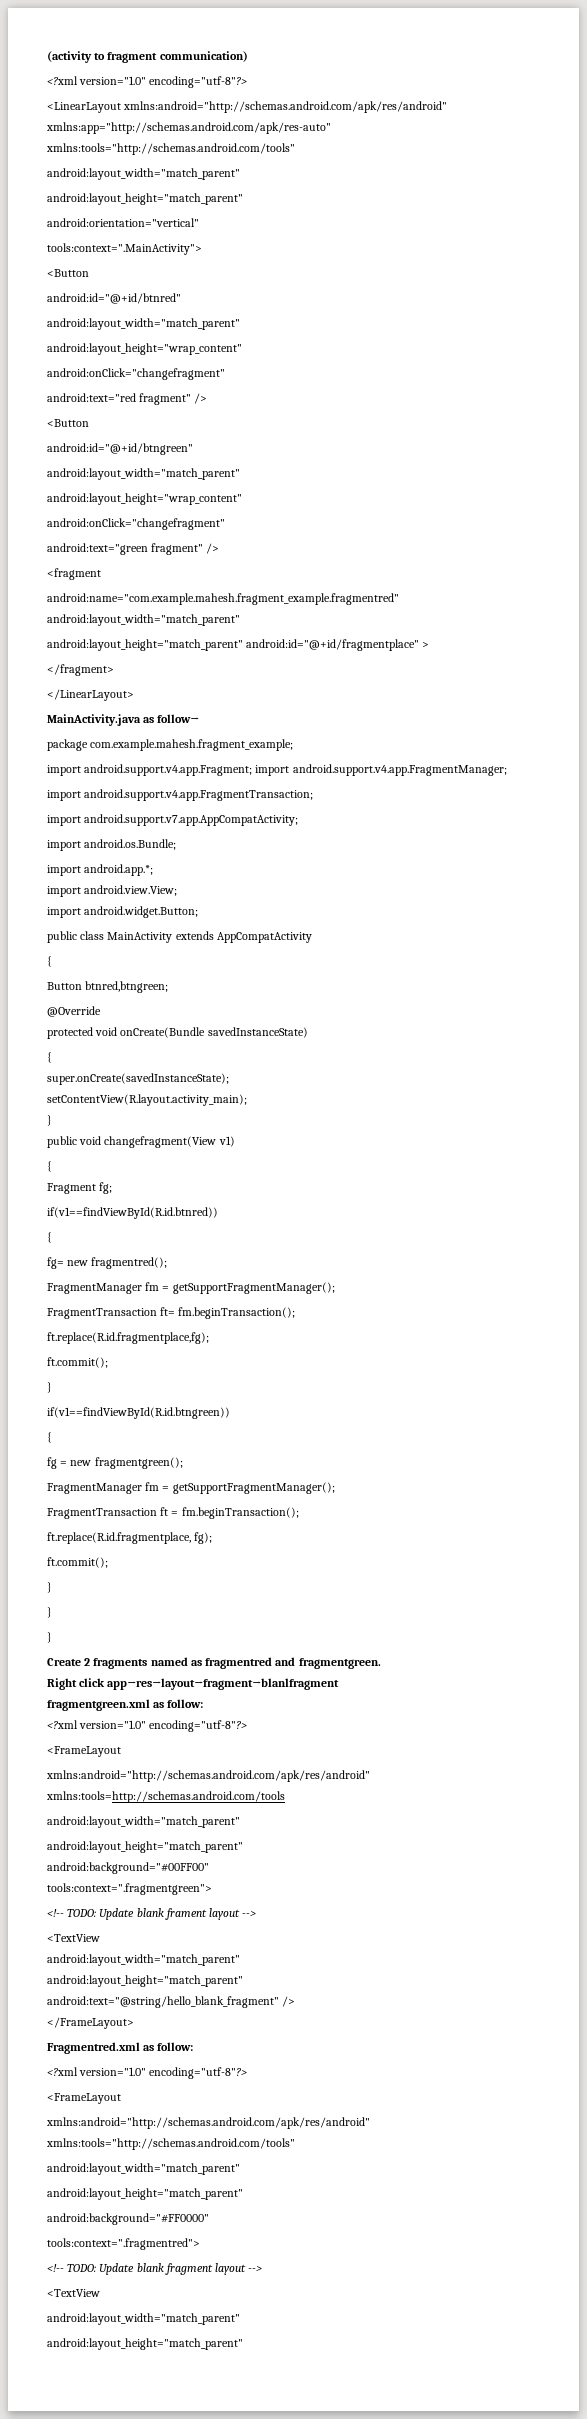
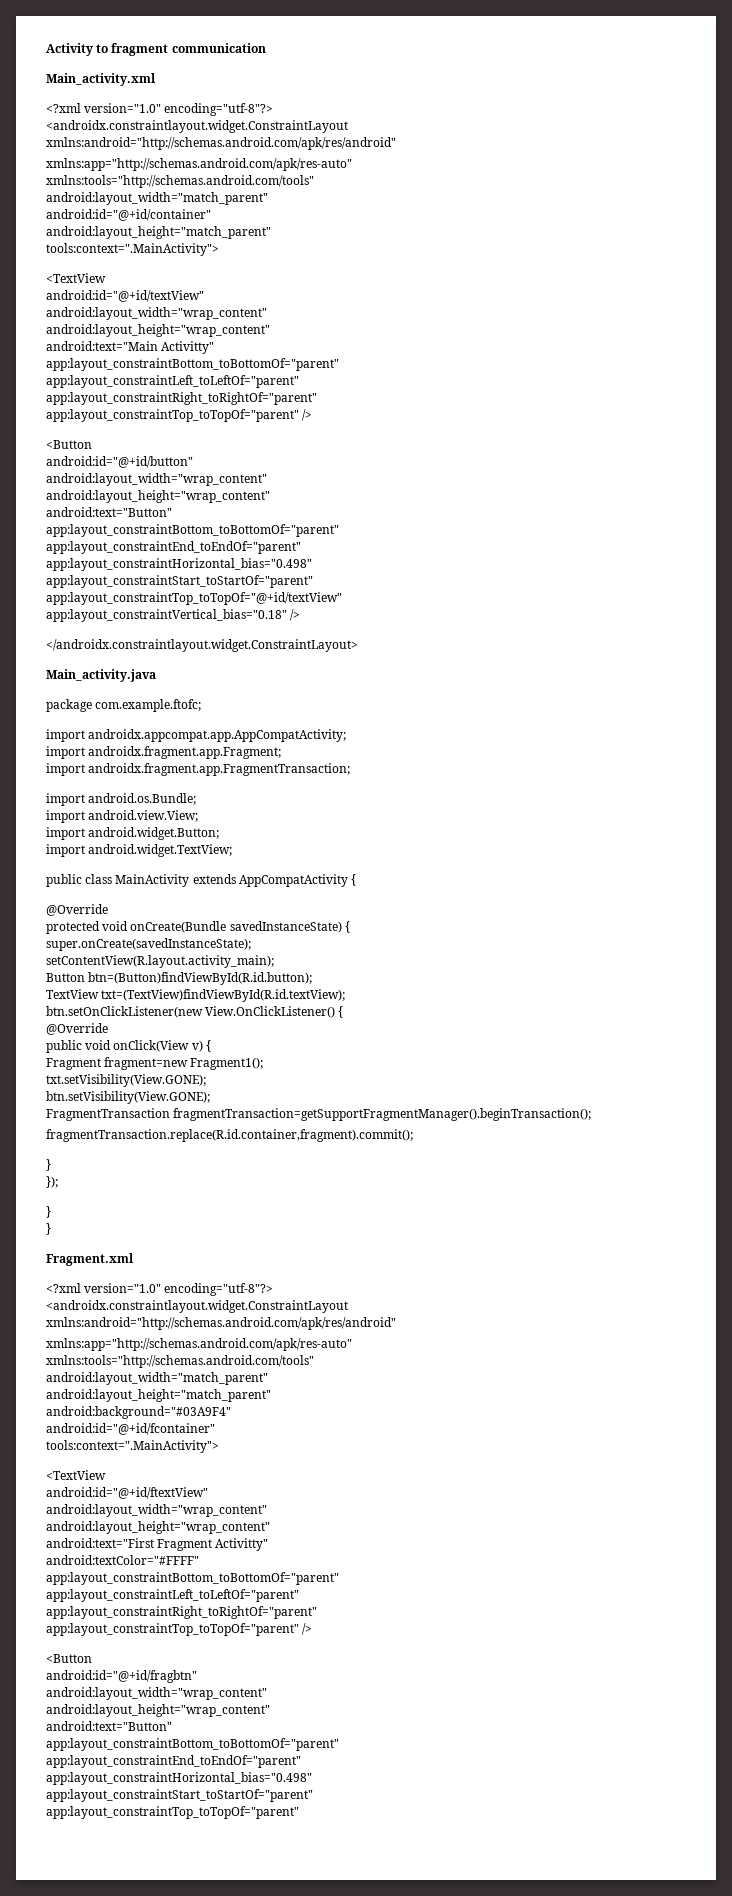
[47,51,92,63] (activity -> [46,43,93,56] Activity
[159,51,248,62] [47,76,248,88] [47,101,448,113] [46,122,331,134] [46,143,295,155] [47,168,240,180] [47,193,243,205] [47,218,199,227] [47,243,202,255] [47,269,89,277] [47,293,181,304] [47,318,240,330] [47,343,242,355] [47,368,225,380] [47,393,208,405] [47,419,89,427] [47,443,193,455] [47,468,240,480] [47,493,242,505] [47,518,225,530] [47,543,220,555] [47,568,101,580] [47,593,399,605] [47,614,240,626] [47,639,430,651] [47,664,114,676] [47,689,134,701] [47,714,200,726] communication) // <?xml version="1.0" encoding="utf-8"?> // <LinearLayout xmlns:android="http://schemas.android.com/apk/res/android" xmlns:app="http://schemas.android.com/apk/res-auto" xmlns:tools="http://schemas.android.com/tools" // android:layout_width="match_parent" // android:layout_height="match_parent" // android:orientation="vertical" // tools:context=".MainActivity"> // <Button // android:id="@+id/btnred" // android:layout_width="match_parent" // android:layout_height="wrap_content" // android:onClick="changefragment" // android:text="red fragment" /> // <Button // android:id="@+id/btngreen" // android:layout_width="match_parent" // android:layout_height="wrap_content" // android:onClick="changefragment" // android:text="green fragment" /> // <fragment // android:name="com.example.mahesh.fragment_example.fragmentred" android:layout_width="match_parent" // android:layout_height="match_parent" android:id="@+id/fragmentplace" > // </fragment> // </LinearLayout> // MainActivity.java as follow→ -> [171,43,266,53] [46,73,156,86] [46,103,274,116] [46,120,348,133] [46,137,396,150] [46,158,352,171] [46,175,314,188] [46,192,268,205] [46,209,211,221] [46,226,271,239] [46,243,219,256] [46,273,106,283] [46,290,204,302] [46,307,267,320] [46,324,270,337] [46,341,215,354] [46,358,339,371] [46,375,299,388] [46,392,317,405] [46,409,313,422] [46,440,92,449] [46,456,193,468] [46,473,267,486] [46,490,270,503] [46,507,172,517] [46,524,339,537] [46,541,301,554] [46,558,312,571] [46,575,313,588] [46,592,342,605] [46,609,301,622] [46,639,358,652] [46,669,156,682] communication // Main_activity.xml // <?xml version="1.0" encoding="utf-8"?> // <androidx.constraintlayout.widget.ConstraintLayout xmlns:android="http://schemas.android.com/apk/res/android" // xmlns:app="http://schemas.android.com/apk/res-auto" // xmlns:tools="http://schemas.android.com/tools" // android:layout_width="match_parent" // android:id="@+id/container" // android:layout_height="match_parent" // tools:context=".MainActivity"> // <TextView // android:id="@+id/textView" // android:layout_width="wrap_content" // android:layout_height="wrap_content" // android:text="Main Activitty" // app:layout_constraintBottom_toBottomOf="parent" // app:layout_constraintLeft_toLeftOf="parent" // app:layout_constraintRight_toRightOf="parent" // app:layout_constraintTop_toTopOf="parent" /> // <Button // android:id="@+id/button" // android:layout_width="wrap_content" // android:layout_height="wrap_content" // android:text="Button" // app:layout_constraintBottom_toBottomOf="parent" // app:layout_constraintEnd_toEndOf="parent" // app:layout_constraintHorizontal_bias="0.498" // app:layout_constraintStart_toStartOf="parent" // app:layout_constraintTop_toTopOf="@+id/textView" // app:layout_constraintVertical_bias="0.18" /> // </androidx.constraintlayout.widget.ConstraintLayout> // Main_activity.java
[90,739,294,751] [47,764,507,776] [47,789,314,801] [47,814,299,826] com.example.mahesh.fragment_example; // import android.support.v4.app.Fragment; import android.support.v4.app.FragmentManager; // import android.support.v4.app.FragmentTransaction; // import android.support.v7.app.AppCompatActivity; -> [95,699,202,712] [46,729,347,742] [46,746,282,759] [46,763,351,776] com.example.ftofc; // import androidx.appcompat.app.AppCompatActivity; // import androidx.fragment.app.Fragment; // import androidx.fragment.app.FragmentTransaction;
[47,864,154,876] // import android.app.*; -> (197, 799) none
(199, 912) none -> [46,844,233,857] // import android.widget.TextView;
[47,956,52,967] [47,981,169,993] // { // Button btnred,btngreen; -> [351,874,357,886] {
(308, 1032) // -> (342, 927) none
[47,1115,52,1126] } -> [46,972,313,985] [46,989,346,1002] [46,1006,344,1018] [46,1023,108,1035] Button btn=(Button)findViewById(R.id.button); // TextView txt=(TextView)findViewById(R.id.textView); // btn.setOnClickListener(new View.OnClickListener() { // @Override
[104,1136,235,1148] changefragment(View v1) // -> [113,1040,203,1052] onClick(View v)
[99,1182,113,1194] [47,1207,218,1219] [47,1232,52,1243] [47,1257,168,1269] [47,1282,335,1294] [47,1307,296,1319] [47,1332,209,1344] [47,1357,108,1368] [47,1382,52,1393] [47,1407,230,1419] [47,1432,52,1443] [47,1457,183,1469] [47,1482,335,1494] [47,1507,299,1519] [47,1532,213,1544] [47,1557,108,1568] [47,1582,52,1593] [47,1607,52,1618] [47,1632,52,1643] [47,1657,381,1669] [47,1678,340,1690] [47,1699,204,1711] [47,1720,248,1732] [47,1746,121,1757] [46,1770,370,1782] [46,1791,285,1803] [47,1816,240,1828] [47,1841,243,1853] [47,1862,209,1874] [47,1883,212,1895] [47,1908,257,1920] [47,1934,100,1942] [47,1954,240,1966] [47,1975,243,1987] [47,1996,296,2008] [47,2017,134,2029] [47,2042,194,2054] [47,2067,248,2079] [47,2093,121,2104] [46,2117,370,2129] [46,2138,295,2150] [47,2163,240,2175] [47,2188,243,2200] [47,2213,209,2225] [47,2238,200,2250] [47,2263,263,2275] [47,2289,100,2297] [47,2313,240,2325] [47,2338,243,2350] fg; // if(v1==findViewById(R.id.btnred)) // { // fg= new fragmentred(); // FragmentManager fm = getSupportFragmentManager(); // FragmentTransaction ft= fm.beginTransaction(); // ft.replace(R.id.fragmentplace,fg); // ft.commit(); // } // if(v1==findViewById(R.id.btngreen)) // { // fg = new fragmentgreen(); // FragmentManager fm = getSupportFragmentManager(); // FragmentTransaction ft = fm.beginTransaction(); // ft.replace(R.id.fragmentplace, fg); // ft.commit(); // } // } // } // Create 2 fragments named as fragmentred and fragmentgreen. // Right click app→res→layout→fragment→blanlfragment // fragmentgreen.xml as follow: // <?xml version="1.0" encoding="utf-8"?> // <FrameLayout // xmlns:android="http://schemas.android.com/apk/res/android" xmlns:tools=http://schemas.android.com/tools // android:layout_width="match_parent" // android:layout_height="match_parent" // android:background="#00FF00" // tools:context=".fragmentgreen"> // <!-- TODO: Update blank frament layout --> // <TextView // android:layout_width="match_parent" // android:layout_height="match_parent" // android:text="@string/hello_blank_fragment" /> // </FrameLayout> // Fragmentred.xml as follow: // <?xml version="1.0" encoding="utf-8"?> // <FrameLayout // xmlns:android="http://schemas.android.com/apk/res/android" xmlns:tools="http://schemas.android.com/tools" // android:layout_width="match_parent" // android:layout_height="match_parent" // android:background="#FF0000" // tools:context=".fragmentred"> // <!-- TODO: Update blank fragment layout --> // <TextView // android:layout_width="match_parent" // android:layout_height="match_parent" -> [104,1057,264,1070] [46,1074,206,1087] [46,1091,210,1104] [46,1108,592,1121] [46,1129,413,1142] [46,1159,51,1171] [46,1176,58,1188] [46,1206,51,1218] [46,1223,51,1235] [46,1253,134,1266] [46,1283,274,1296] [46,1300,348,1313] [46,1317,396,1330] [46,1338,352,1351] [46,1355,314,1368] [46,1372,268,1385] [46,1389,271,1402] [46,1406,231,1419] [46,1423,215,1435] [46,1440,219,1453] [46,1470,106,1480] [46,1487,208,1499] [46,1504,267,1517] [46,1521,270,1534] [46,1538,269,1551] [46,1555,199,1565] [46,1572,339,1585] [46,1589,299,1602] [46,1606,317,1619] [46,1623,313,1636] [46,1654,92,1663] [46,1670,197,1683] [46,1687,267,1700] [46,1704,270,1717] [46,1721,172,1731] [46,1738,339,1751] [46,1755,301,1768] [46,1772,312,1785] [46,1789,313,1802] [46,1806,299,1819] fragment=new Fragment1(); // txt.setVisibility(View.GONE); // btn.setVisibility(View.GONE); // FragmentTransaction fragmentTransaction=getSupportFragmentManager().beginTransaction(); // fragmentTransaction.replace(R.id.container,fragment).commit(); // } // }); // } // } // Fragment.xml // <?xml version="1.0" encoding="utf-8"?> // <androidx.constraintlayout.widget.ConstraintLayout xmlns:android="http://schemas.android.com/apk/res/android" // xmlns:app="http://schemas.android.com/apk/res-auto" // xmlns:tools="http://schemas.android.com/tools" // android:layout_width="match_parent" // android:layout_height="match_parent" // android:background="#03A9F4" // android:id="@+id/fcontainer" // tools:context=".MainActivity"> // <TextView // android:id="@+id/ftextView" // android:layout_width="wrap_content" // android:layout_height="wrap_content" // android:text="First Fragment Activitty" // android:textColor="#FFFF" // app:layout_constraintBottom_toBottomOf="parent" // app:layout_constraintLeft_toLeftOf="parent" // app:layout_constraintRight_toRightOf="parent" // app:layout_constraintTop_toTopOf="parent" /> // <Button // android:id="@+id/fragbtn" // android:layout_width="wrap_content" // android:layout_height="wrap_content" // android:text="Button" // app:layout_constraintBottom_toBottomOf="parent" // app:layout_constraintEnd_toEndOf="parent" // app:layout_constraintHorizontal_bias="0.498" // app:layout_constraintStart_toStartOf="parent" // app:layout_constraintTop_toTopOf="parent"

